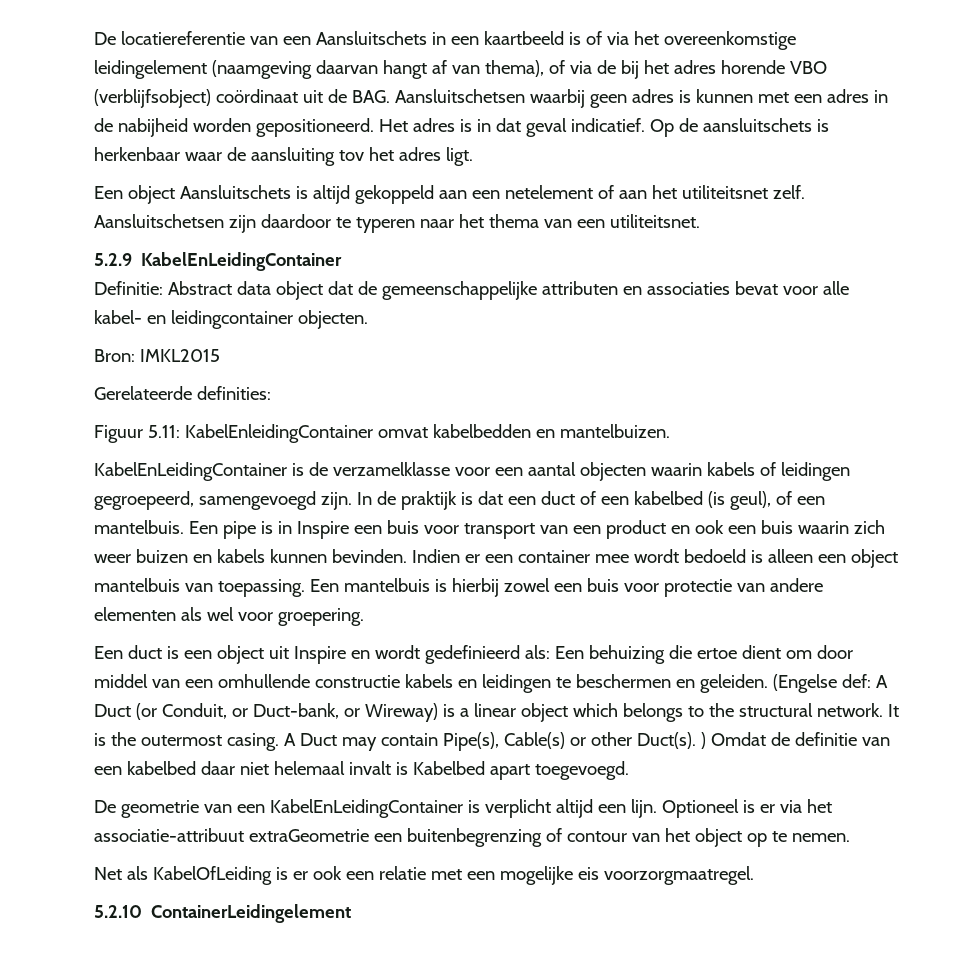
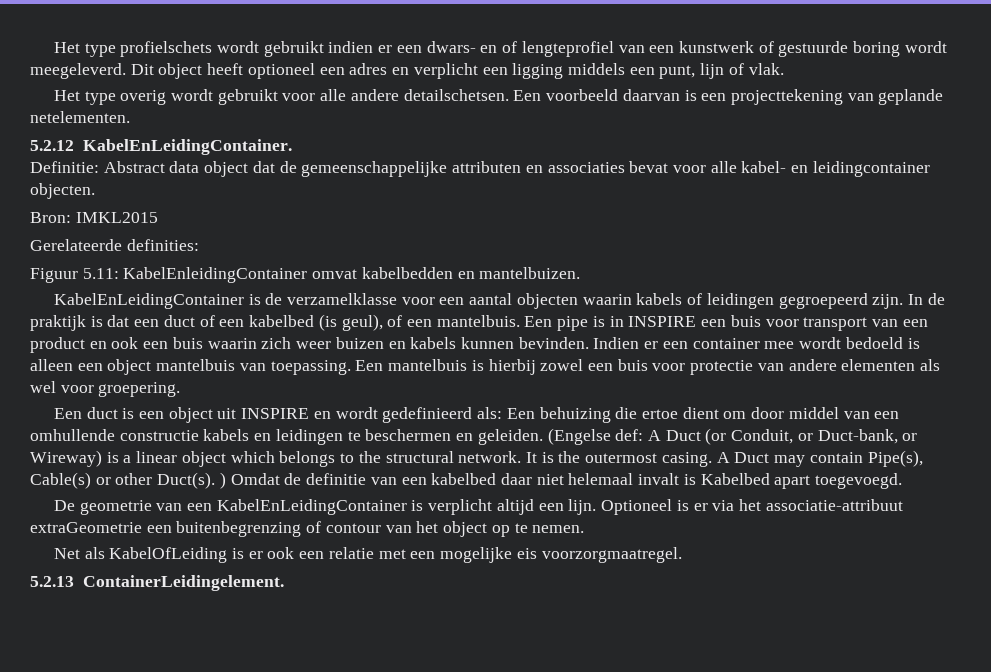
[94,31,796,50] [94,60,827,79] [94,89,888,108] [94,118,829,137] [94,147,473,166] [94,185,805,204] [94,214,700,233] [94,252,343,271] De locatiereferentie van een Aansluitschets in een kaartbeeld is of via het overeenkomstige leidingelement (naamgeving daarvan hangt af van thema), of via de bij het adres horende VBO (verblijfsobject) coördinaat uit de BAG. Aansluitschetsen waarbij geen adres is kunnen met een adres in de nabijheid worden gepositioneerd. Het adres is in dat geval indicatief. Op de aansluitschets is herkenbaar waar de aansluiting tov het adres ligt. // Een object Aansluitschets is altijd gekoppeld aan een netelement of aan het utiliteitsnet zelf. Aansluitschetsen zijn daardoor te typeren naar het thema van een utiliteitsnet. // 5.2.9 KabelEnLeidingContainer -> [53,41,947,57] [30,63,784,79] [53,89,944,105] [30,111,130,123] [30,139,292,155] Het type profielschets wordt gebruikt indien er een dwars- en of lengteprofiel van een kunstwerk of gestuurde boring wordt meegeleverd. Dit object heeft optioneel een adres en verplicht een ligging middels een punt, lijn of vlak. // Het type overig wordt gebruikt voor alle andere detailschetsen. Een voorbeeld daarvan is een projecttekening van geplande netelementen. // 5.2.12 KabelEnLeidingContainer.
[94,491,316,510] gegroepeerd, samengevoegd -> [778,293,868,309] gegroepeerd
[296,521,349,539] Inspire -> [628,316,697,327] INSPIRE
[293,646,346,664] Inspire -> [241,408,310,419] INSPIRE
[94,904,352,923] 5.2.10 ContainerLeidingelement -> [30,575,284,591] 5.2.13 ContainerLeidingelement.

